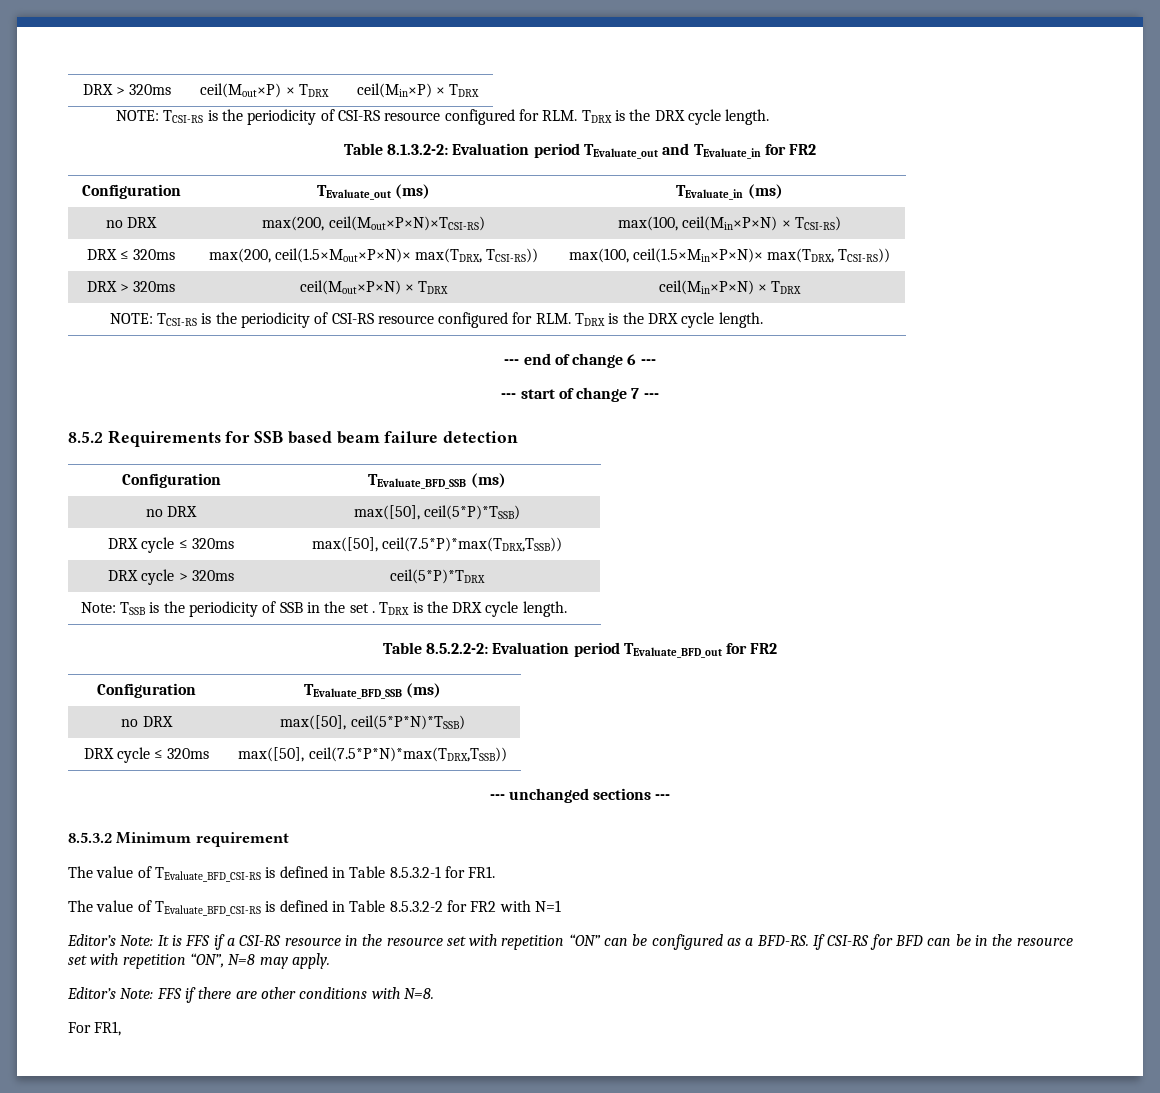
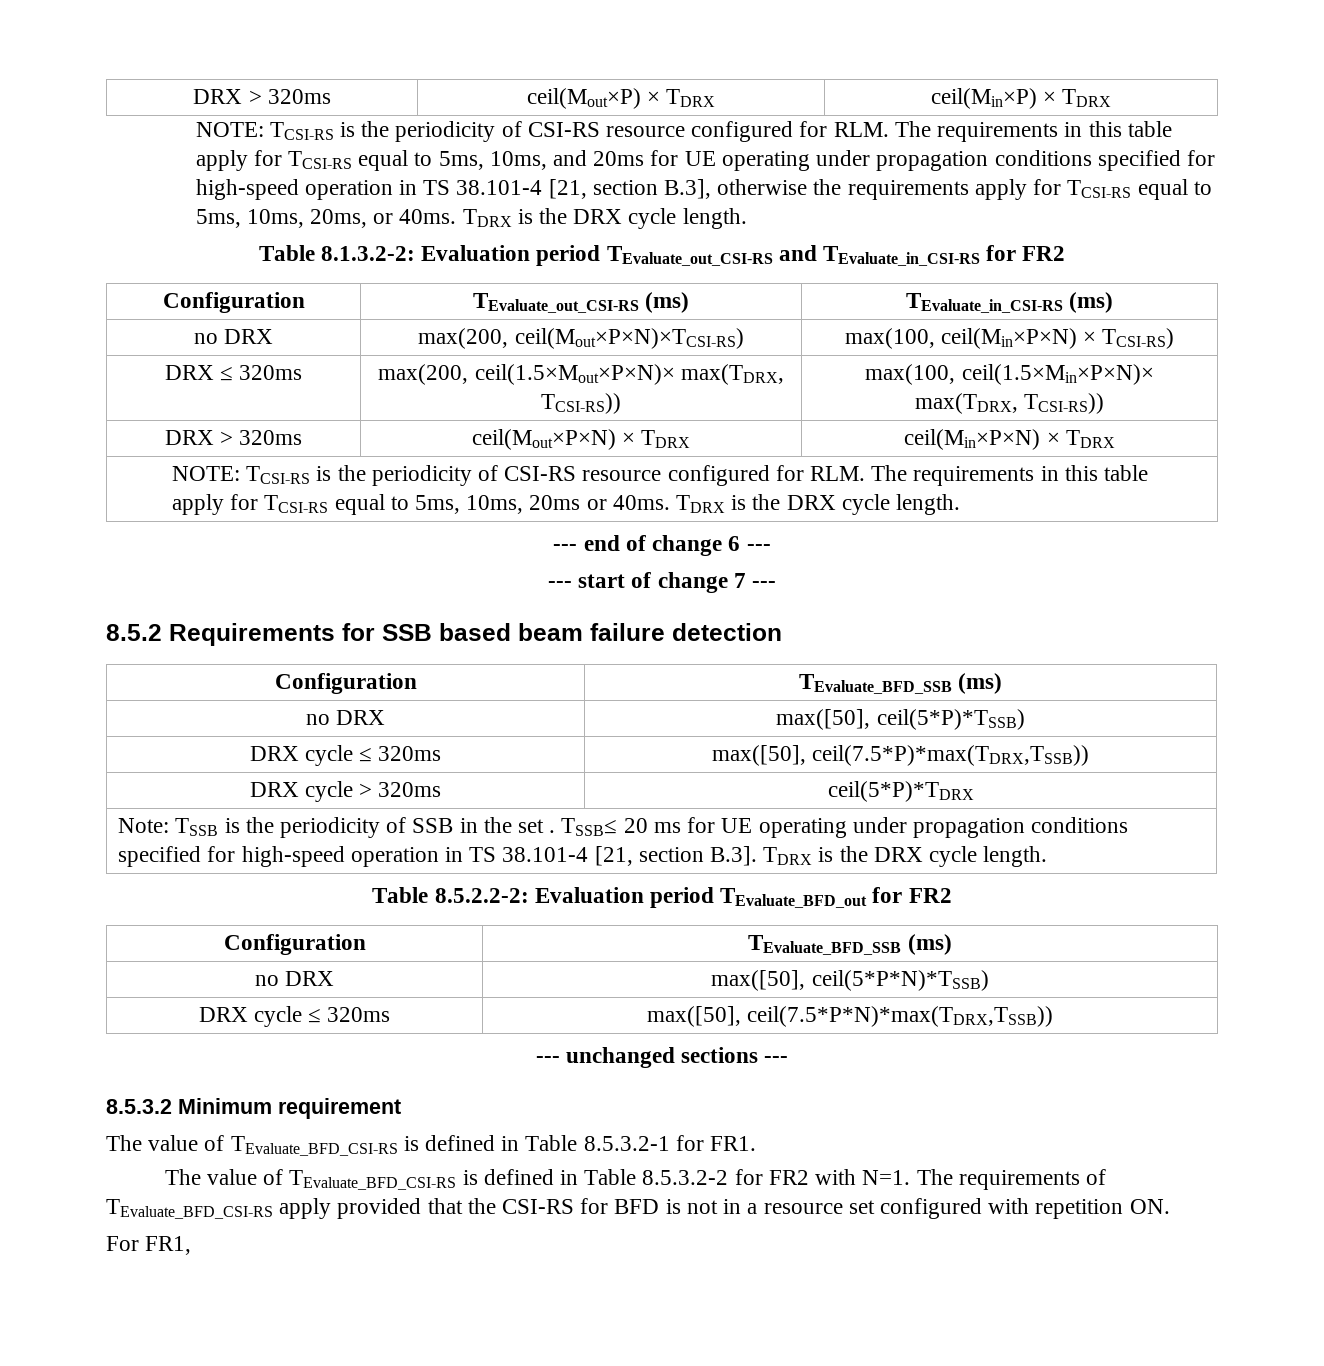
(578, 115) none -> [894,121,1172,142] [195,150,1215,171] [195,179,1212,200] [195,209,457,228] The requirements in this table apply for TCSI-RS equal to 5ms, 10ms, and 20ms for UE operating under propagation conditions specified for high-speed operation in TS 38.101-4 [21, section B.3], otherwise the requirements apply for TCSI-RS equal to 5ms, 10ms, 20ms, or 40ms.
[584,143,817,159] [81,184,181,199] [316,185,391,200] TEvaluate_out and TEvaluate_in for FR2 // Configuration | TEvaluate_out -> [606,245,1066,266] [162,292,305,313] [472,293,639,313] TEvaluate_out_CSI-RS and TEvaluate_in_CSI-RS for FR2 // Configuration | TEvaluate_out_CSI-RS
[676,185,744,200] TEvaluate_in -> [905,293,1063,313] TEvaluate_in_CSI-RS
(571, 318) none -> [871,465,1149,486] [171,494,670,515] The requirements in this table apply for TCSI-RS equal to 5ms, 10ms, 20ms or 40ms.
(375, 612) none -> [561,817,1129,838] [118,846,758,867] TSSB≤ 20 ms for UE operating under propagation conditions specified for high-speed operation in TS 38.101-4 [21, section B.3].
[534,900,561,912] [67,934,1073,950] [68,953,330,969] [67,987,434,1003] N=1 // Editor’s Note: It is FFS if a CSI-RS resource in the resource set with repetition “ON” can be configured as a BFD-RS. If CSI-RS for BFD can be in the resource set with repetition “ON”, N=8 may apply. // Editor’s Note: FFS if there are other conditions with N=8. -> [862,1169,1106,1190] [106,1198,1170,1219] N=1. The requirements of TEvaluate_BFD_CSI-RS apply provided that the CSI-RS for BFD is not in a resource set configured with repetition ON.

